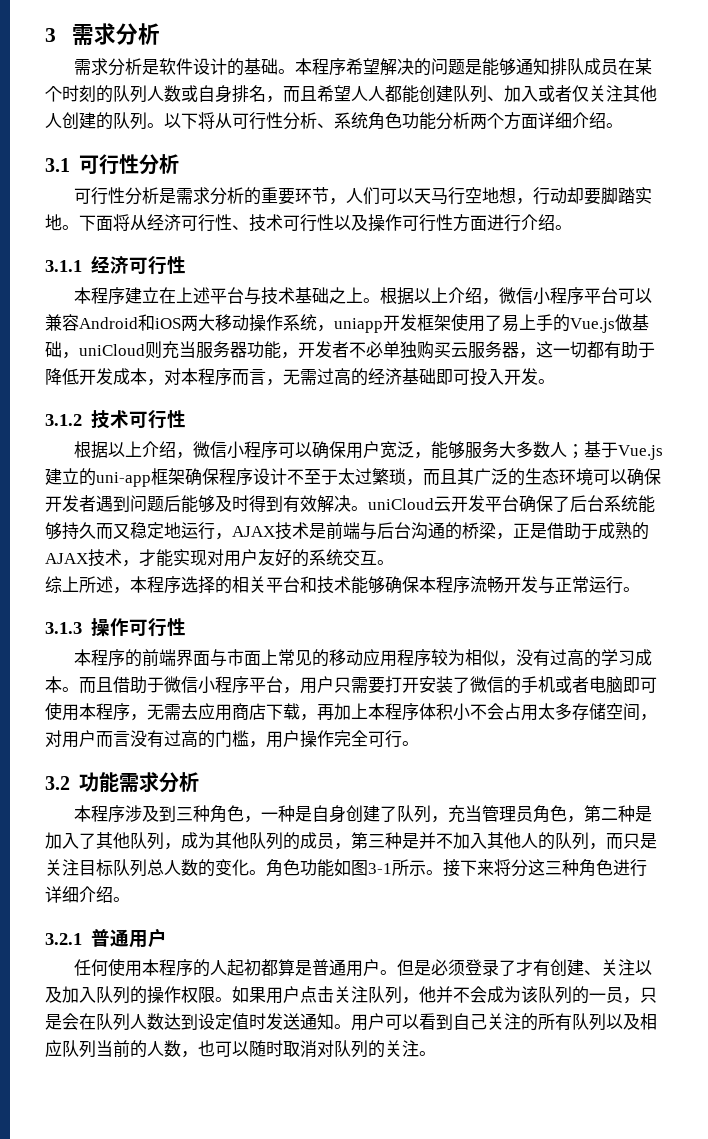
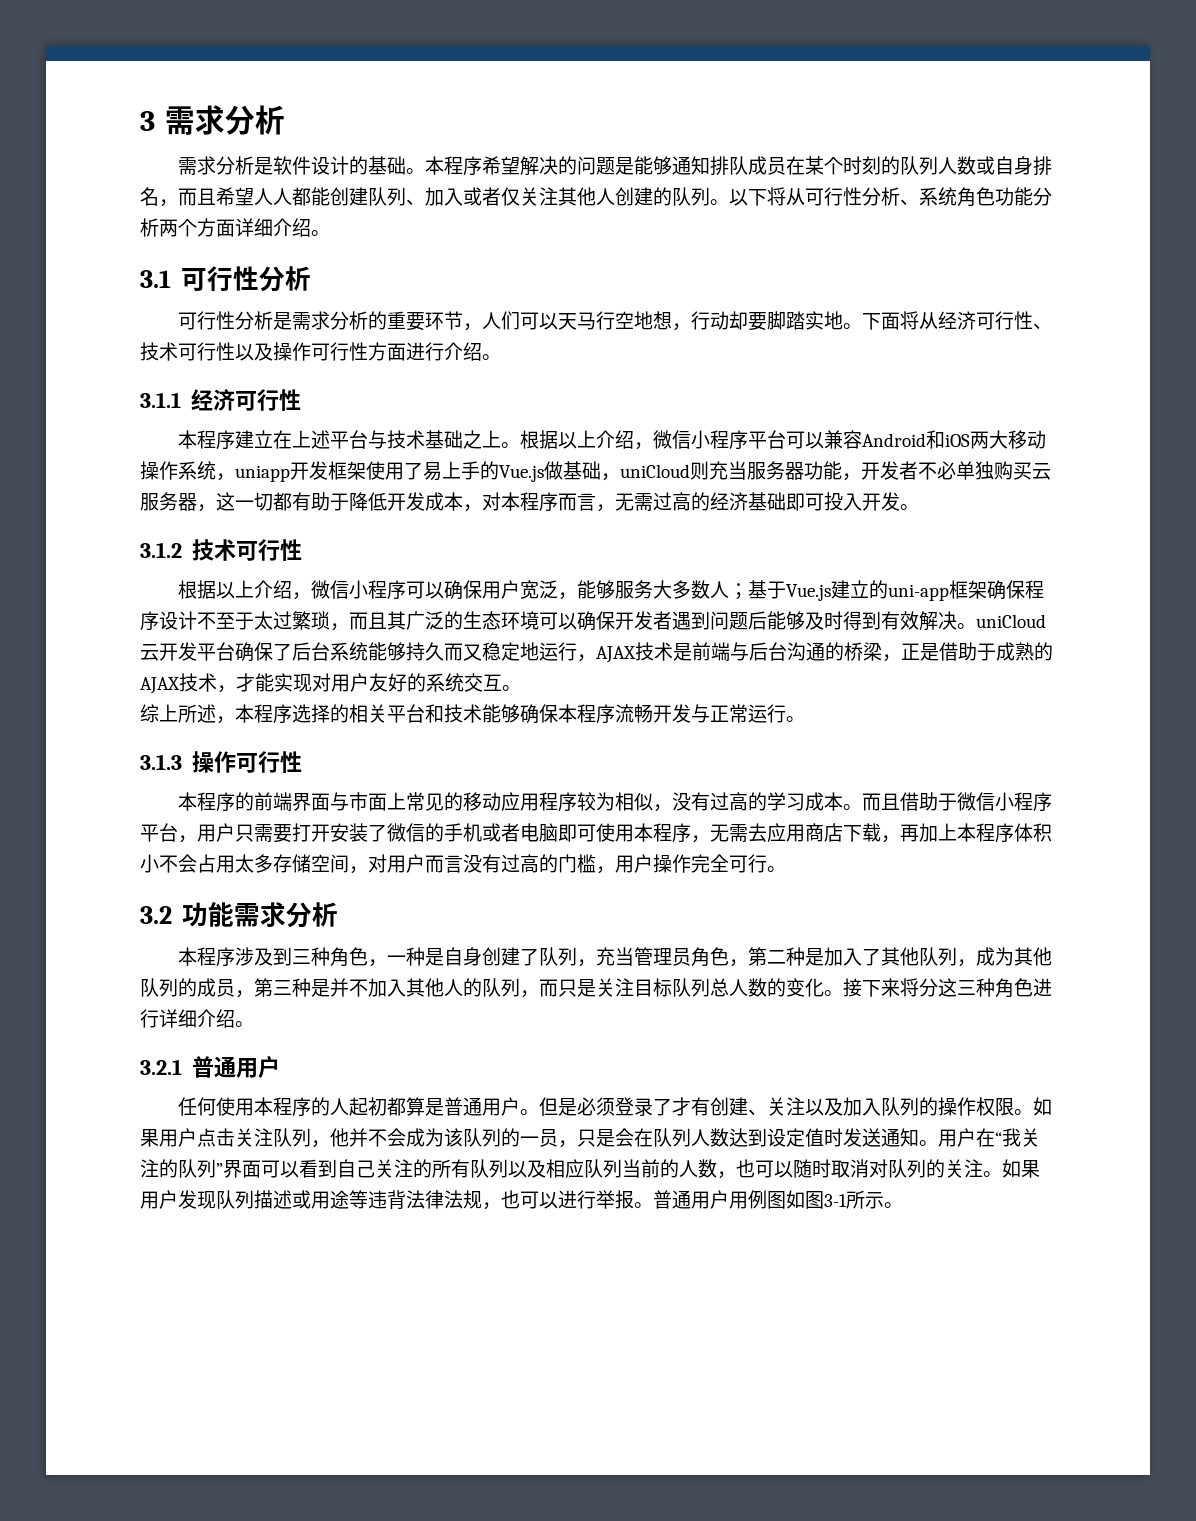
[266,859,443,877] 角色功能如图3-1所示。 -> (843, 993) none
(385, 1021) none -> [976,1128,1040,1147] [140,1159,261,1178] 在“我关注的队列”界面
(436, 1053) none -> [1002,1159,1040,1178] [140,1190,903,1210] 如果用户发现队列描述或用途等违背法律法规，也可以进行举报。普通用户用例图如图3-1所示。

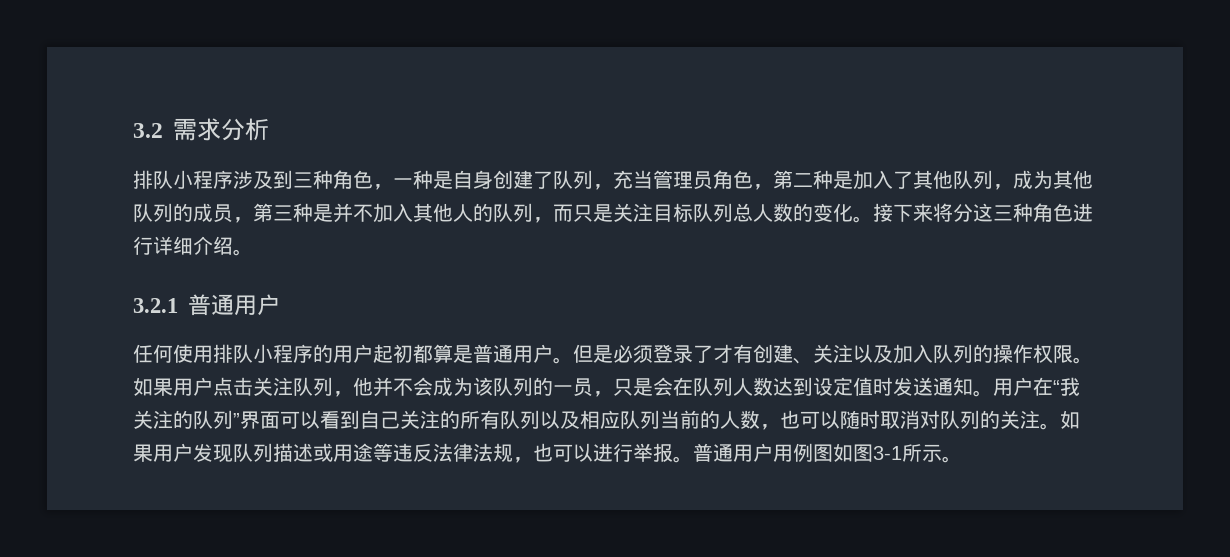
[140,105,285,135] [178,156,1053,176] [140,187,1052,207] [140,218,330,237] [140,266,311,292] [178,311,1053,331] [140,342,501,361] [140,389,301,411] [178,430,1047,450] [140,461,1051,482] [140,492,919,512] [140,539,302,561] [178,580,1045,601] [140,611,1046,631] [140,642,1053,663] [140,673,521,694] [140,704,805,724] [140,751,302,773] [178,792,1053,812] [140,823,1052,843] [140,854,786,874] [140,902,338,928] [178,947,198,966] 3需求分析 // 需求分析是软件设计的基础。本程序希望解决的问题是能够通知排队成员在某个时刻的队列人数或自身排名，而且希望人人都能创建队列、加入或者仅关注其他人创建的队列。以下将从可行性分析、系统角色功能分析两个方面详细介绍。 // 3.1可行性分析 // 可行性分析是需求分析的重要环节，人们可以天马行空地想，行动却要脚踏实地。下面将从经济可行性、技术可行性以及操作可行性方面进行介绍。 // 3.1.1经济可行性 // 本程序建立在上述平台与技术基础之上。根据以上介绍，微信小程序平台可以兼容Android和iOS两大移动操作系统，uniapp开发框架使用了易上手的Vue.js做基础，uniCloud则充当服务器功能，开发者不必单独购买云服务器，这一切都有助于降低开发成本，对本程序而言，无需过高的经济基础即可投入开发。 // 3.1.2技术可行性 // 根据以上介绍，微信小程序可以确保用户宽泛，能够服务大多数人；基于Vue.js建立的uni-app框架确保程序设计不至于太过繁琐，而且其广泛的生态环境可以确保开发者遇到问题后能够及时得到有效解决。uniCloud云开发平台确保了后台系统能够持久而又稳定地运行，AJAX技术是前端与后台沟通的桥梁，正是借助于成熟的AJAX技术，才能实现对用户友好的系统交互。 // 综上所述，本程序选择的相关平台和技术能够确保本程序流畅开发与正常运行。 // 3.1.3操作可行性 // 本程序的前端界面与市面上常见的移动应用程序较为相似，没有过高的学习成本。而且借助于微信小程序平台，用户只需要打开安装了微信的手机或者电脑即可使用本程序，无需去应用商店下载，再加上本程序体积小不会占用太多存储空间，对用户而言没有过高的门槛，用户操作完全可行。 // 3.2功能需求分析 // 本 -> [133,118,269,141] [133,170,193,189] 3.2需求分析 // 排队小
[254,1097,350,1117] 本程序的人 -> [213,344,373,363] 排队小程序的用户
[387,1190,406,1209] 背 -> [413,443,433,462] 反

